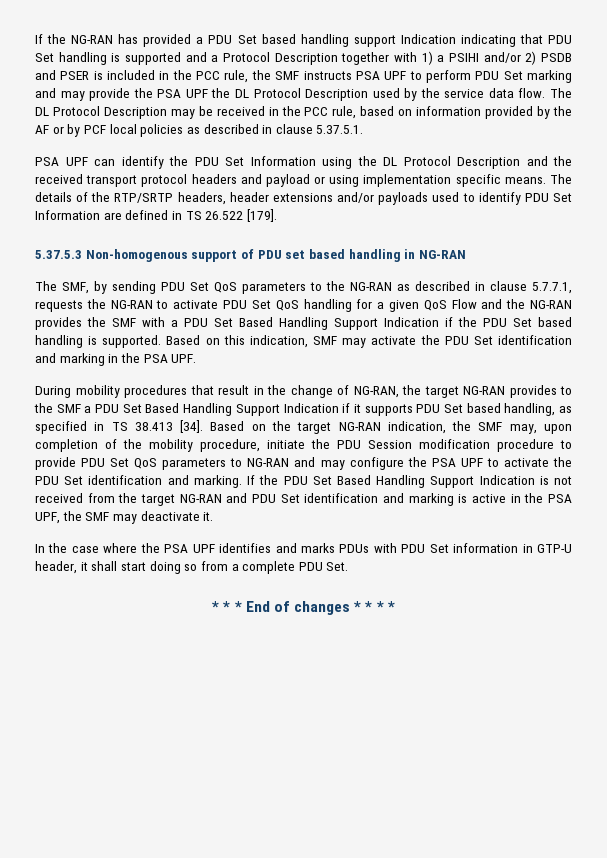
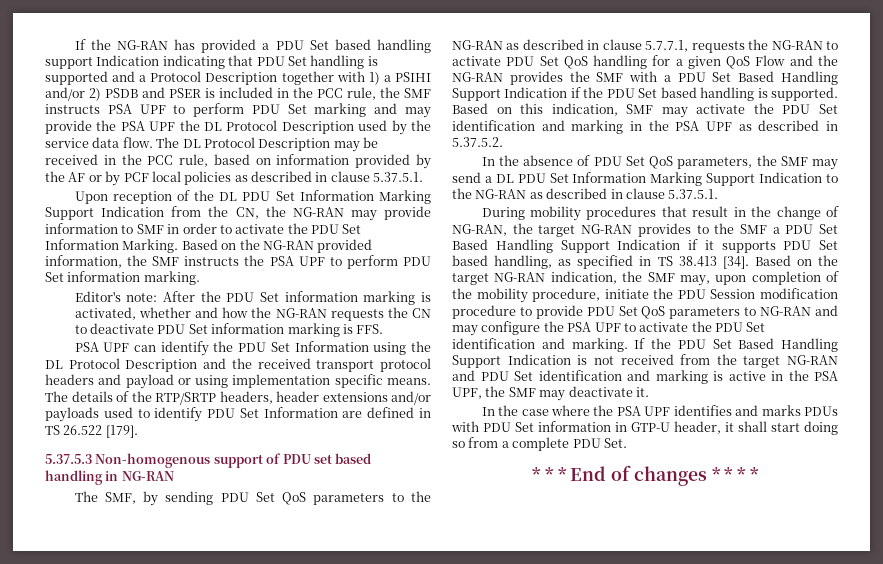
(364, 129) none -> [74,190,431,204] [45,206,431,221] [45,223,362,234] [45,239,373,253] [45,255,431,269] [45,271,200,285] [74,291,431,305] [74,307,431,321] [74,323,384,337] // Upon reception of the DL PDU Set Information Marking Support Indication from the CN, the NG-RAN may provide information to SMF in order to activate the PDU Set Information Marking. Based on the NG-RAN provided information, the SMF instructs the PSA UPF to perform PDU Set information marking. // Editor's note: After the PDU Set information marking is activated, whether and how the NG-RAN requests the CN to deactivate PDU Set information marking is FFS.
[171,354,197,363] UPF. -> [706,120,838,131] [452,137,503,147] [481,155,838,170] [452,172,838,186] [452,188,719,199] UPF as described in 5.37.5.2. // In the absence of PDU Set QoS parameters, the SMF may send a DL PDU Set Information Marking Support Indication to the NG-RAN as described in clause 5.37.5.1.

